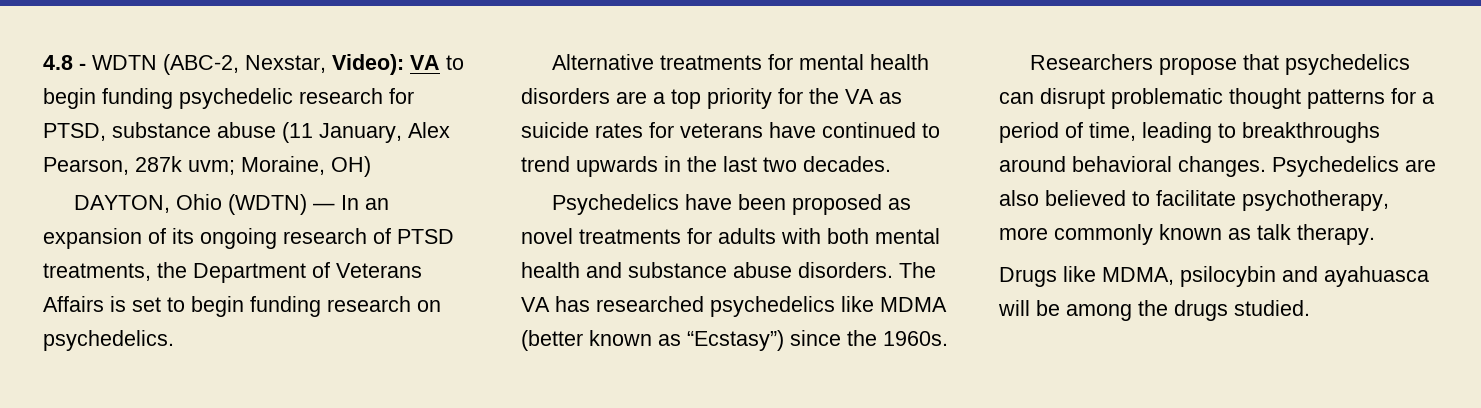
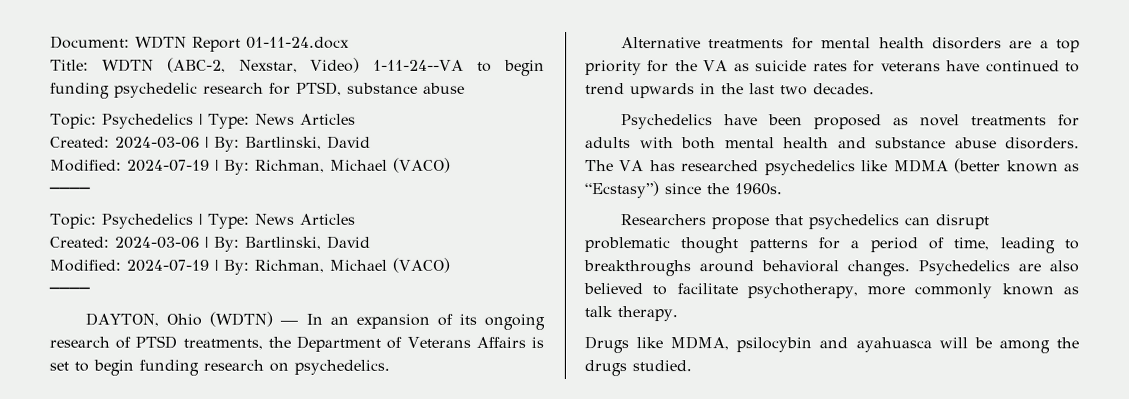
[43,55,86,70] 4.8 - -> [50,35,350,52] [50,59,89,71] Document: WDTN Report 01-11-24.docx // Title:
[332,54,440,75] Video): VA -> [310,57,465,73] Video) 1-11-24--VA
[282,122,450,143] [43,156,371,177] (11 January, Alex Pearson, 287k uvm; Moraine, OH) -> [50,113,356,129] [50,135,371,152] [50,157,451,175] [49,186,91,194] [49,213,355,229] [49,235,370,252] [49,257,450,275] [48,286,90,294] // Topic: Psychedelics | Type: News Articles // Created: 2024-03-06 | By: Bartlinski, David // Modified: 2024-07-19 | By: Richman, Michael (VACO) // ──── // Topic: Psychedelics | Type: News Articles // Created: 2024-03-06 | By: Bartlinski, David // Modified: 2024-07-19 | By: Richman, Michael (VACO) // ────

